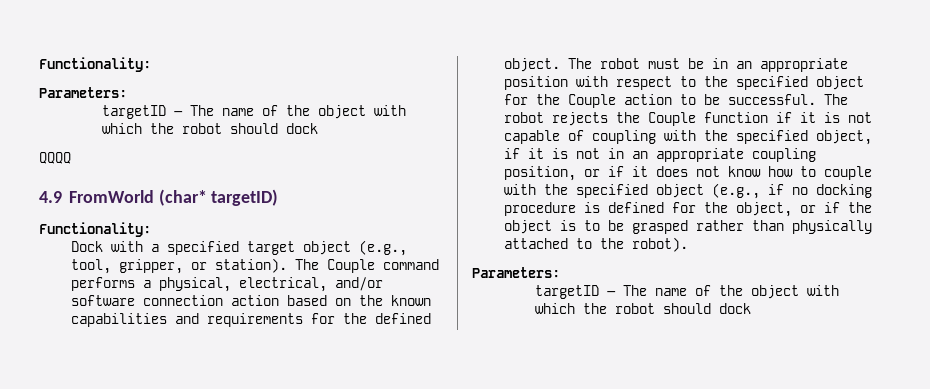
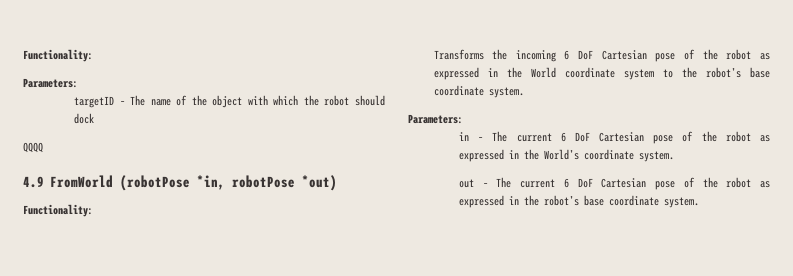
[158,189,279,206] [39,222,151,237] [70,240,407,256] [70,258,439,274] [70,277,383,292] [70,295,431,306] [70,313,431,327] [503,58,848,72] [503,76,864,90] [503,94,848,108] [503,112,872,126] [503,130,872,145] [503,148,816,162] [503,166,872,181] [503,183,872,199] [503,202,872,217] [503,220,872,234] [503,237,688,252] [472,267,560,278] [535,285,840,299] [535,303,752,314] (char* targetID) // Functionality: // Dock with a specified target object (e.g., tool, gripper, or station). The Couple command performs a physical, electrical, and/or software connection action based on the known capabilities and requirements for the defined object. The robot must be in an appropriate position with respect to the specified object for the Couple action to be successful. The robot rejects the Couple function if it is not capable of coupling with the specified object, if it is not in an appropriate coupling position, or if it does not know how to couple with the specified object (e.g., if no docking procedure is defined for the object, or if the object is to be grasped rather than physically attached to the robot). // Parameters: // targetID – The name of the object with which the robot should dock -> [119,175,337,191] [23,204,93,217] [433,49,770,62] [433,67,770,80] [433,85,524,98] [408,114,463,124] [459,131,770,144] [459,149,675,162] [459,177,770,190] [459,195,700,208] (robotPose *in, robotPose *out) // Functionality: // Transforms the incoming 6 DoF Cartesian pose of the robot as expressed in the World coordinate system to the robot’s base coordinate system. // Parameters: // in – The current 6 DoF Cartesian pose of the robot as expressed in the World’s coordinate system. // out – The current 6 DoF Cartesian pose of the robot as expressed in the robot’s base coordinate system.

